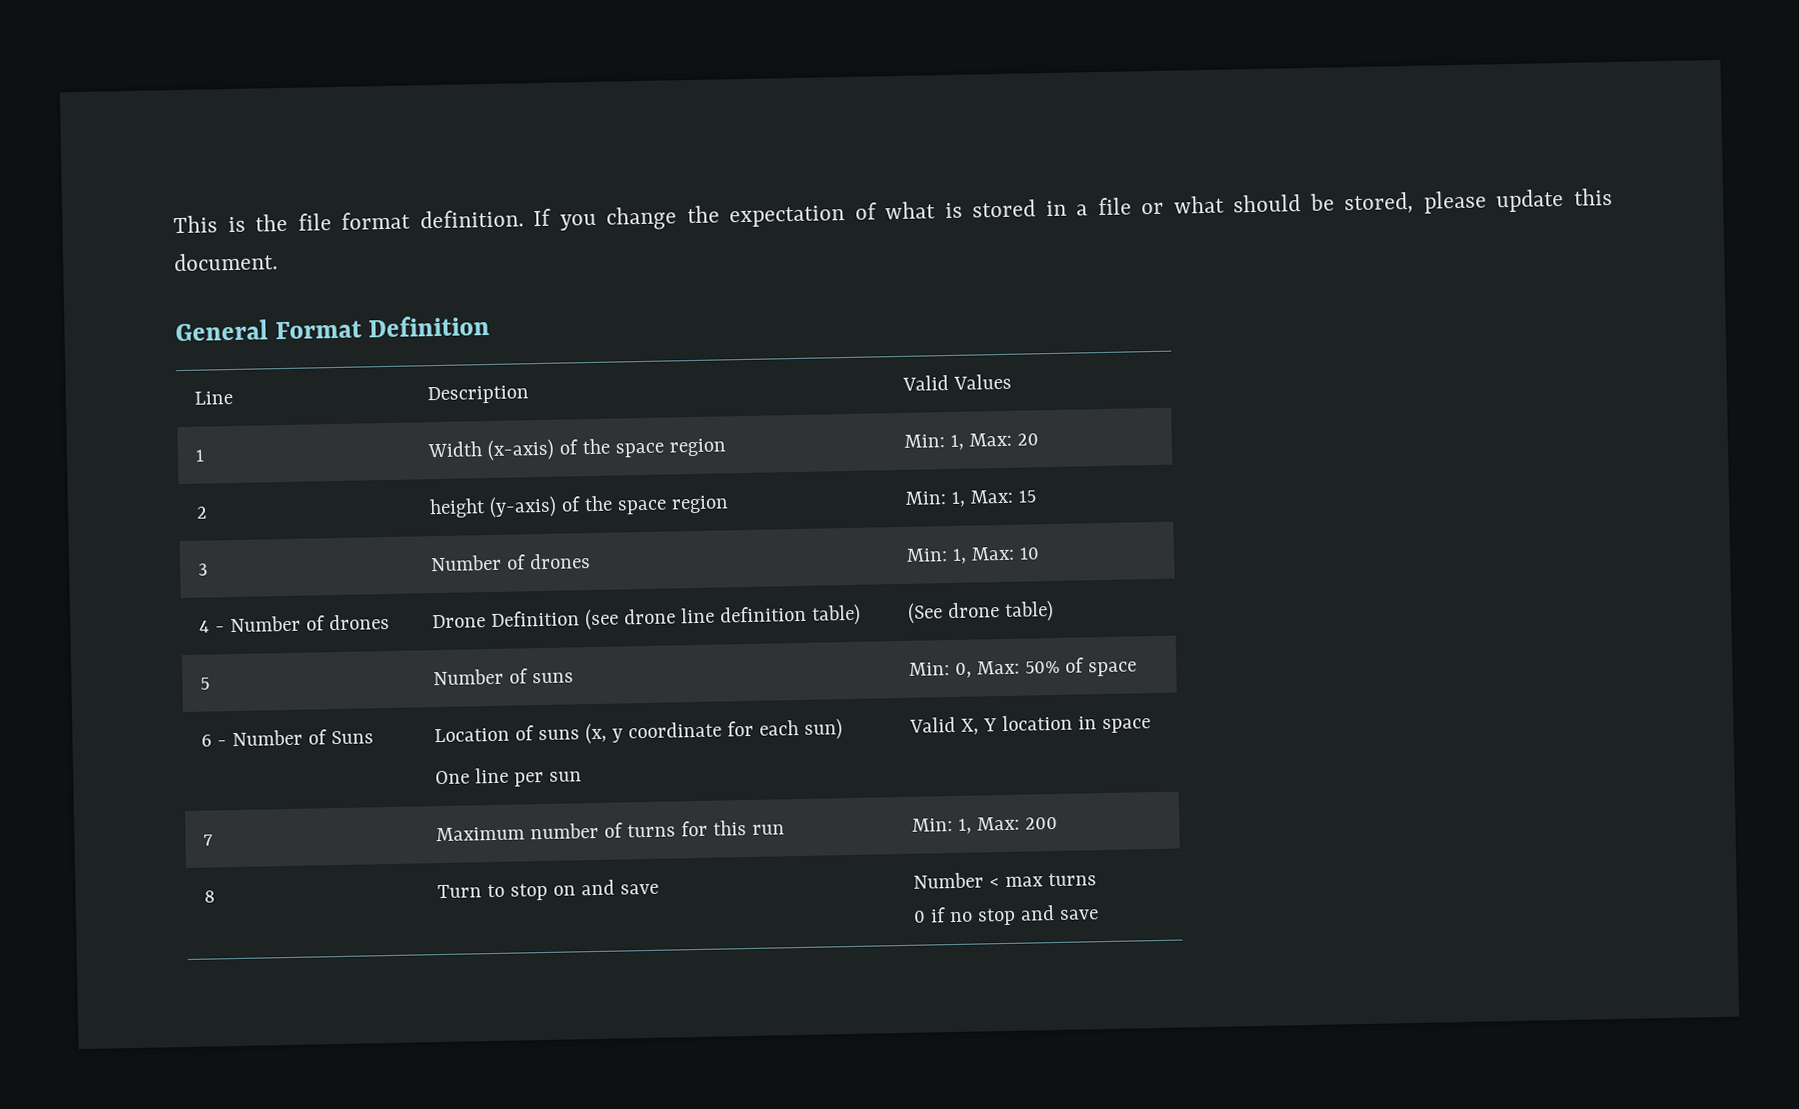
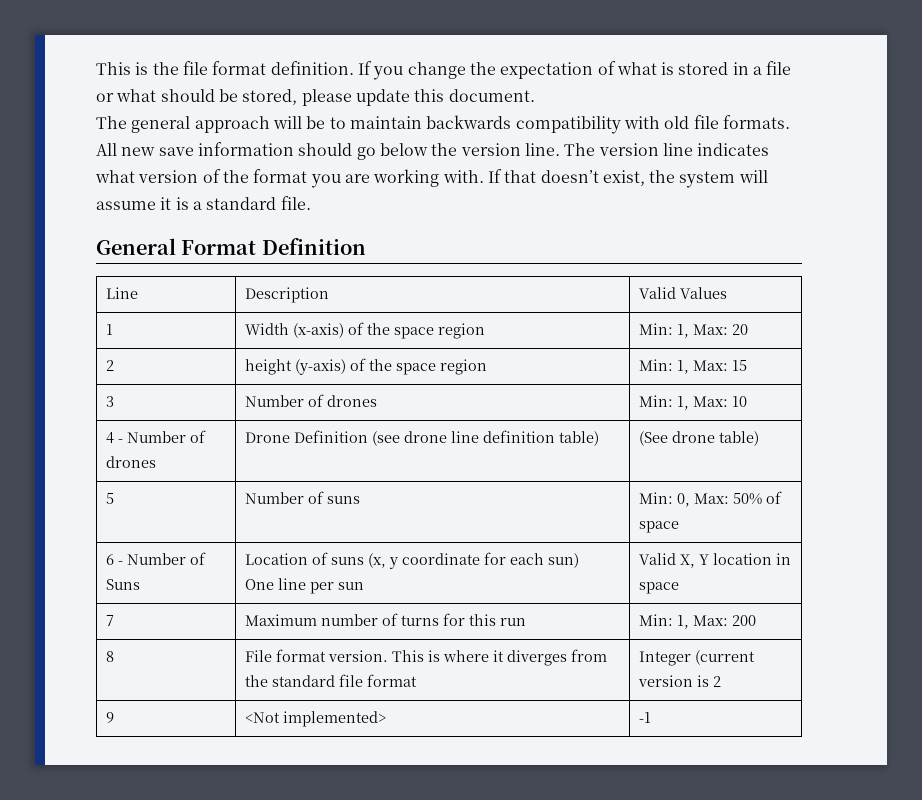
(278, 262) none -> [96,115,790,134] [96,142,770,160] [95,169,768,188] [96,196,311,210] // The general approach will be to maintain backwards compatibility with old file formats. All new save information should go below the version line. The version line indicates what version of the format you are working with. If that doesn’t exist, the system will assume it is a standard file.
[437,879,659,901] [913,872,1097,889] [913,905,1099,926] Turn to stop on and save | Number < max turns // 0 if no stop and save -> [245,649,608,666] [245,674,418,687] [639,650,756,666] [638,675,722,687] [106,712,115,723] [245,711,387,727] [639,712,652,723] File format version. This is where it diverges from the standard file format | Integer (current version is 2 // 9 | <Not implemented> | -1

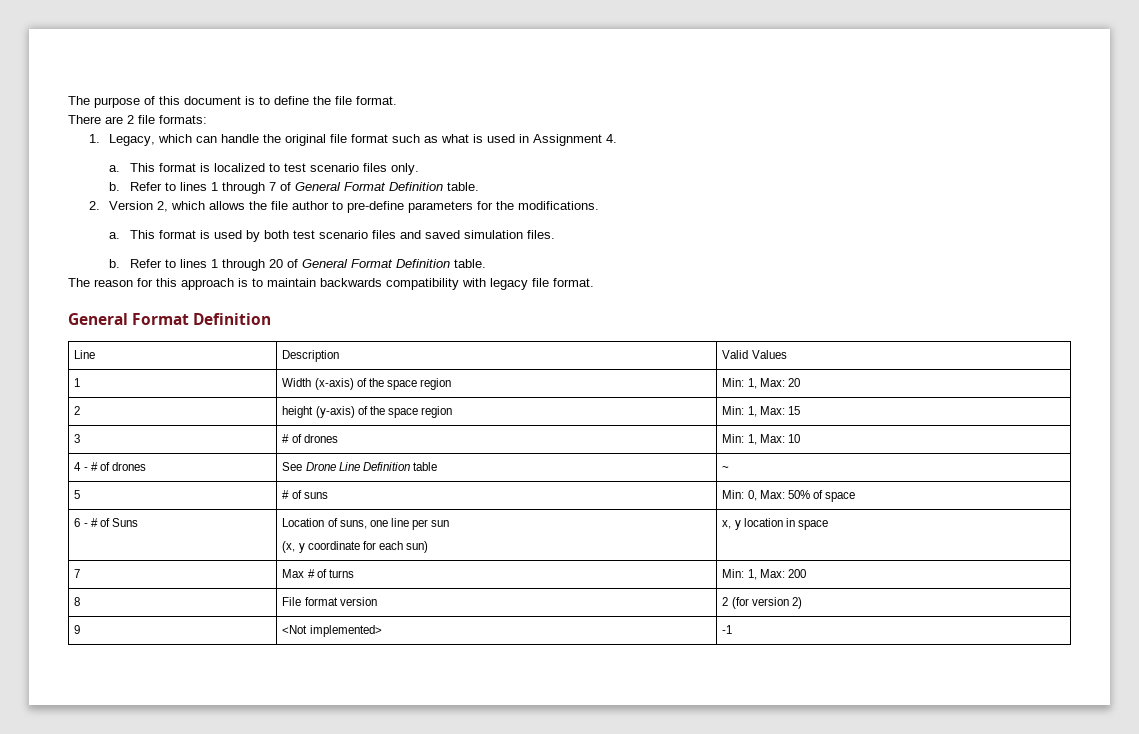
[96,61,792,80] [96,89,535,106] [96,116,326,133] This is the file format definition. If you change the expectation of what is stored in a file or what should be stored, please update this document. // The general approach will be -> [68,96,397,108] [68,115,207,124] [88,134,618,146] [109,163,419,175] [109,182,479,194] [88,201,600,213] [109,230,555,242] [109,259,486,271] [68,278,248,290] The purpose of this document is to define the file format. // There are 2 file formats: // 1. Legacy, which can handle the original file format such as what is used in Assignment 4. // a. This format is localized to test scenario files only. // b. Refer to lines 1 through 7 of General Format Definition table. // 2. Version 2, which allows the file author to pre-define parameters for the modifications. // a. This format is used by both test scenario files and saved simulation files. // b. Refer to lines 1 through 20 of General Format Definition table. // The reason for this approach is
[664,115,790,129] [96,142,770,160] [95,169,768,188] [96,196,311,210] old file formats. All new save information should go below the version line. The version line indicates what version of the format you are working with. If that doesn’t exist, the system will assume it is a standard file. -> [490,278,594,290] legacy file format.
[245,395,305,407] Number -> [282,434,290,443] #
[127,430,207,443] [106,456,157,468] [245,430,600,446] [639,431,760,446] Number of drones | Drone Definition (see drone line definition table) | (See drone table) -> [90,462,146,471] [282,462,437,471] [722,466,730,471] # of drones | See Drone Line Definition table | ~
[245,492,305,504] Number -> [282,490,290,499] #
[127,553,187,565] Number -> [90,518,98,527] #
[331,557,365,565] suns -> [339,518,450,530] suns, one line per sun //
[245,578,365,594] [639,553,710,568] // One line per sun | Valid X, Y -> [722,520,741,530] | x, y
[245,614,379,626] Maximum number -> [282,569,315,578] Max #
[443,613,527,626] for this run -> (354, 573) none
[328,649,608,666] [245,674,418,687] [639,650,756,666] [638,675,722,687] version. This is where it diverges from the standard file format | Integer (current version is 2 -> [339,597,377,606] [722,597,802,609] version | 2 (for version 2)

